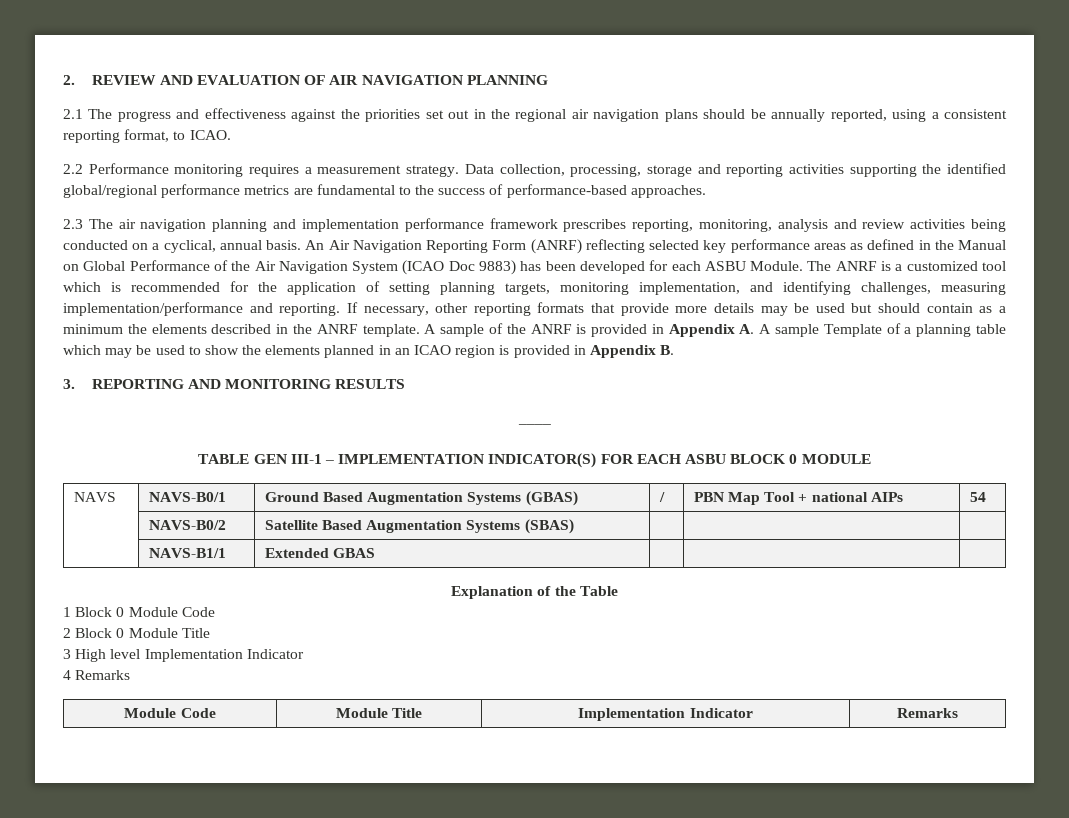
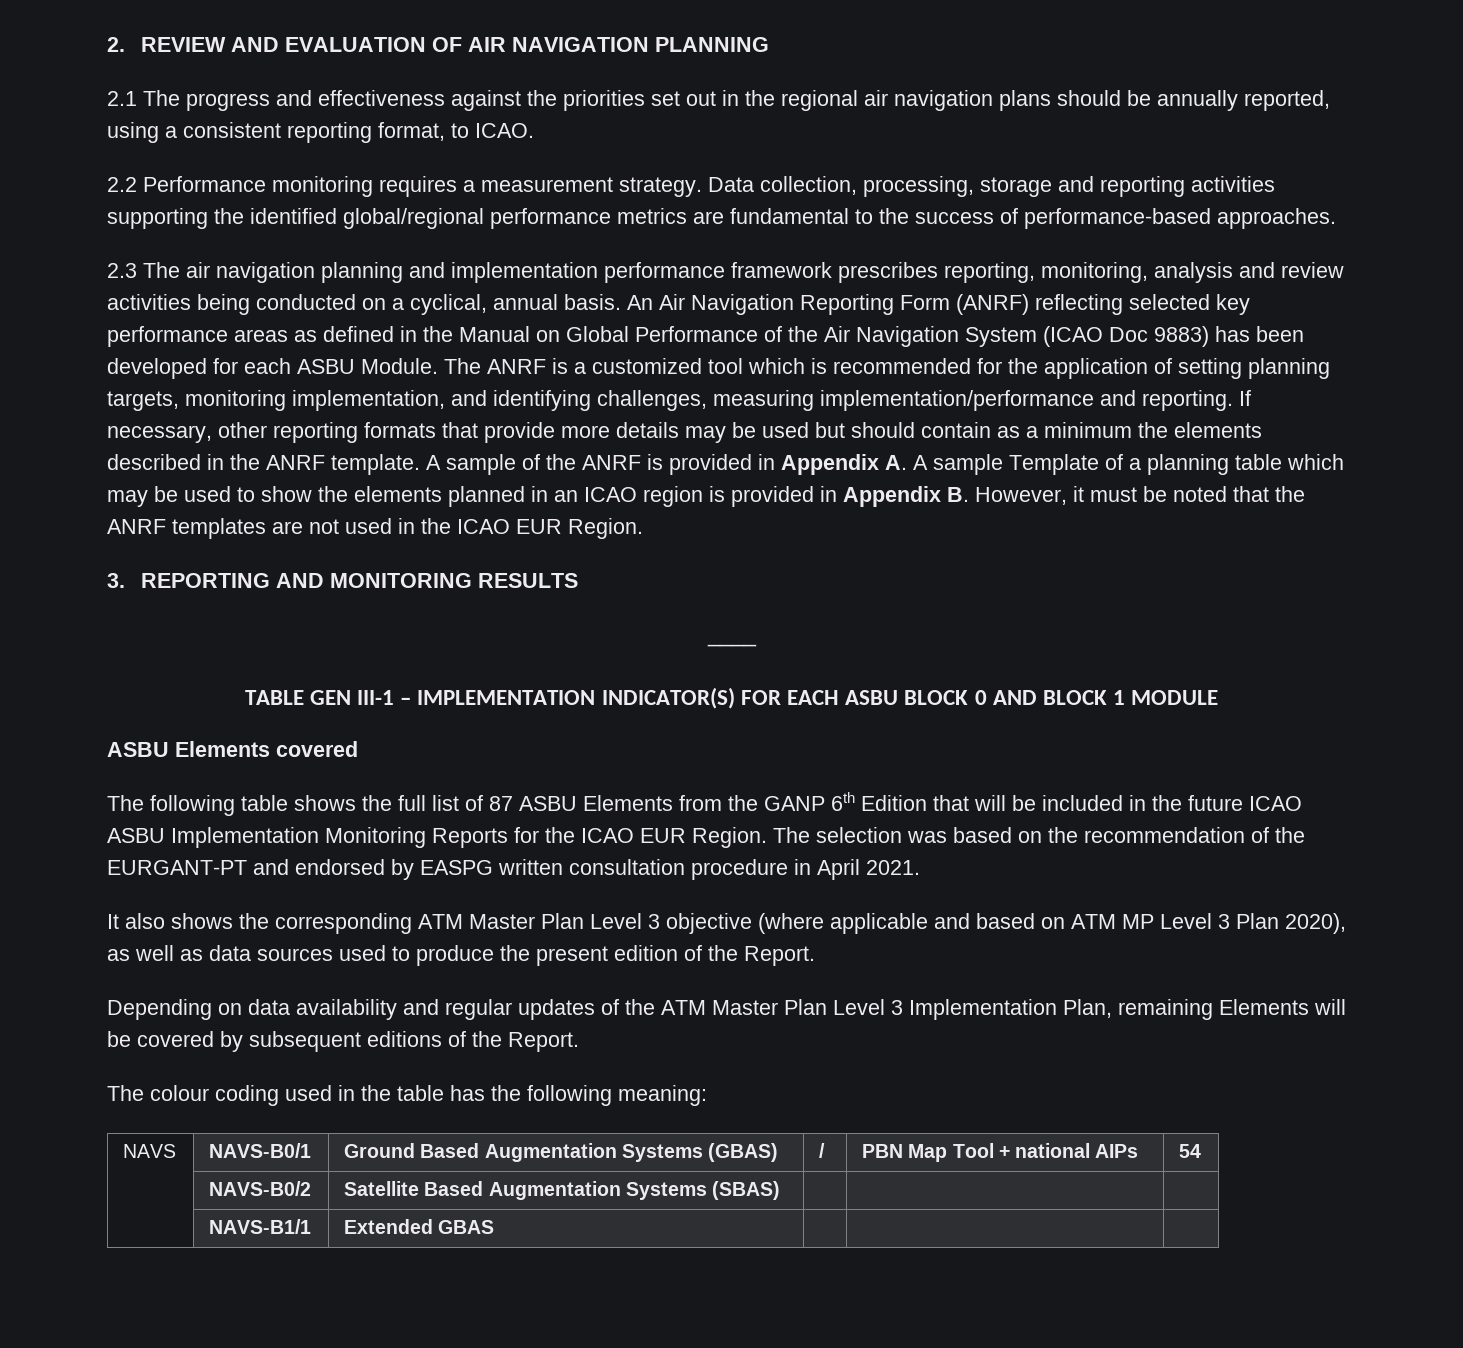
(675, 350) none -> [975,486,1305,505] [107,518,643,539] However, it must be noted that the ANRF templates are not used in the ICAO EUR Region.
[801,454,871,464] MODULE -> [992,690,1219,705] [107,741,358,757] [107,792,1302,816] [107,827,1305,848] [107,859,920,880] [107,913,1346,934] [107,945,815,966] [107,999,1346,1020] [107,1031,579,1052] [107,1085,707,1106] AND BLOCK 1 MODULE // ASBU Elements covered // The following table shows the full list of 87 ASBU Elements from the GANP 6th Edition that will be included in the future ICAO ASBU Implementation Monitoring Reports for the ICAO EUR Region. The selection was based on the recommendation of the EURGANT-PT and endorsed by EASPG written consultation procedure in April 2021. // It also shows the corresponding ATM Master Plan Level 3 objective (where applicable and based on ATM MP Level 3 Plan 2020), as well as data sources used to produce the present edition of the Report. // Depending on data availability and regular updates of the ATM Master Plan Level 3 Implementation Plan, remaining Elements will be covered by subsequent editions of the Report. // The colour coding used in the table has the following meaning:
[451,586,618,599] [63,607,215,617] [63,628,210,638] [63,649,304,662] [63,670,131,680] [124,708,216,718] [335,708,423,718] [578,708,753,721] [897,708,958,718] // Explanation of the Table // 1 Block 0 Module Code // 2 Block 0 Module Title // 3 High level Implementation Indicator // 4 Remarks // Module Code | Module Title | Implementation Indicator | Remarks -> (495, 1227) none

